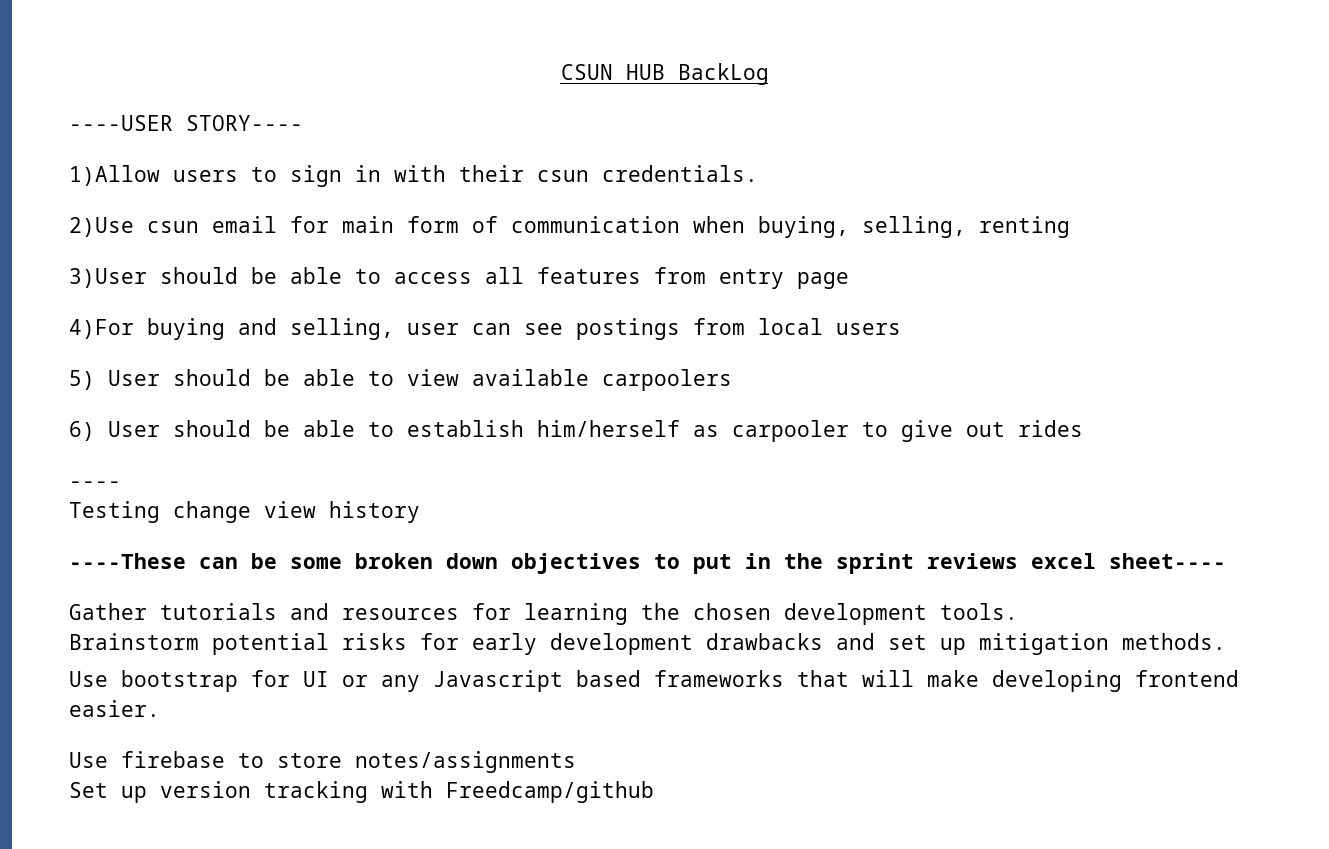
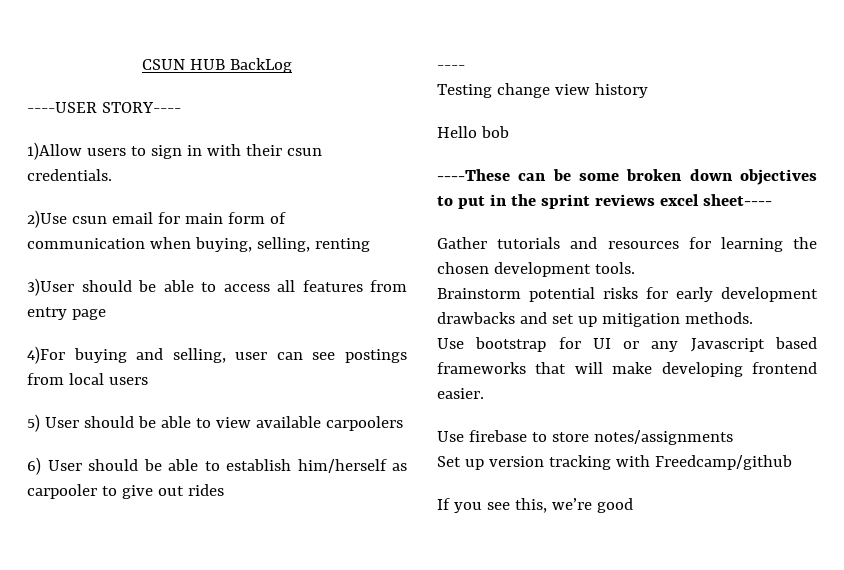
(420, 512) none -> [437,126,509,138] // Hello bob
(654, 792) none -> [437,498,633,513] // If you see this, we’re good

